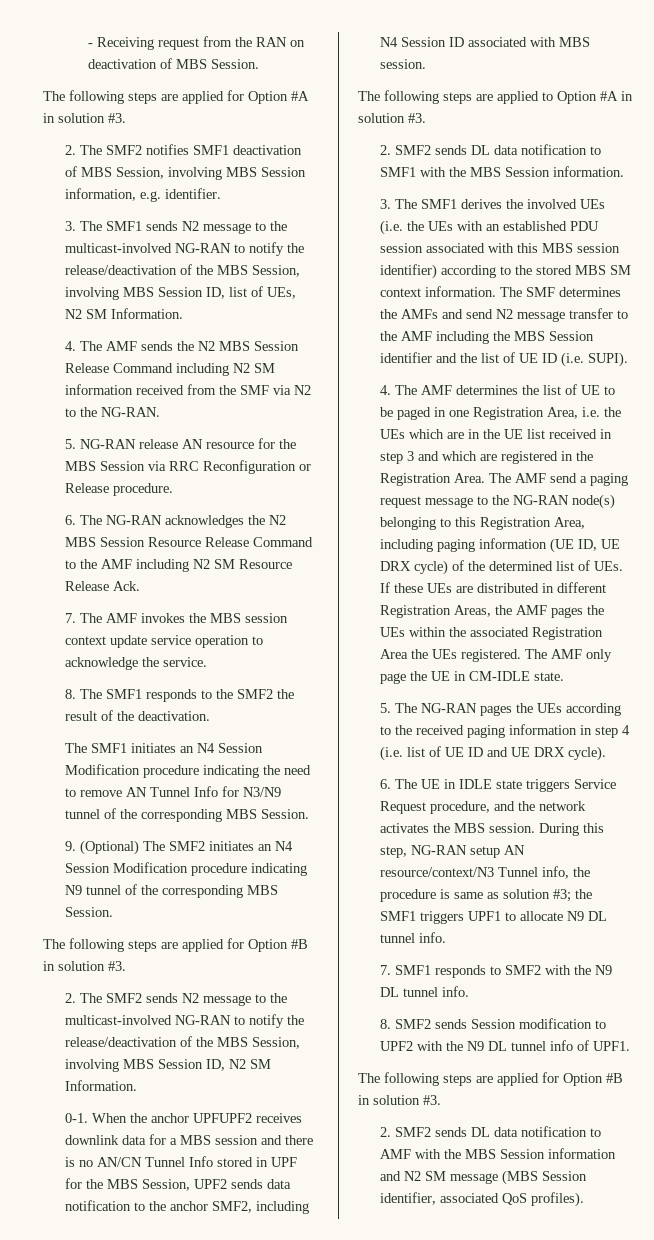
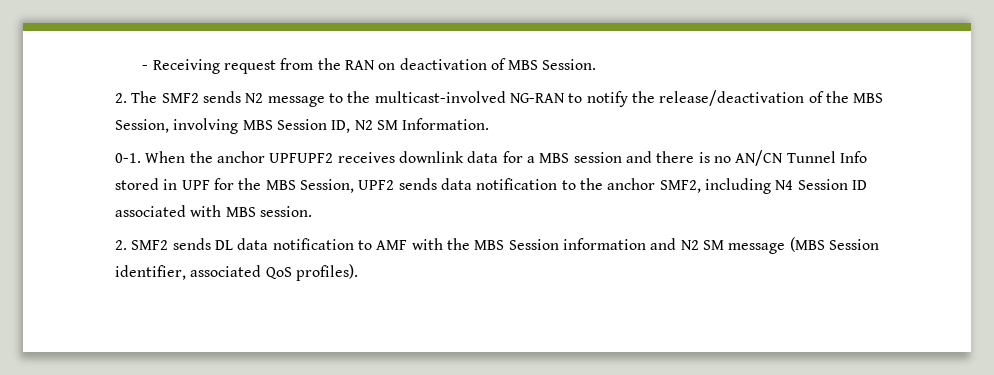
[43,90,309,104] [43,113,126,123] [65,144,303,155] [65,166,307,180] [65,188,222,202] [65,221,288,234] [65,242,305,256] [65,264,301,277] [65,286,297,300] [65,308,184,319] [65,341,300,351] [65,363,276,376] [65,384,312,395] [65,407,161,417] [65,438,297,449] [65,460,312,474] [65,483,174,496] [65,515,287,528] [65,537,314,547] [65,559,293,572] [65,581,141,591] [65,613,289,623] [65,635,264,648] [65,657,208,670] [65,689,295,702] [65,710,211,721] [65,743,264,753] [65,764,312,778] [65,786,282,797] [65,808,310,822] [65,840,294,855] [65,862,308,876] [65,884,279,898] [65,907,114,917] [43,938,308,952] [43,961,126,971] // The following steps are applied for Option #A in solution #3. // 2. The SMF2 notifies SMF1 deactivation of MBS Session, involving MBS Session information, e.g. identifier. // 3. The SMF1 sends N2 message to the multicast-involved NG-RAN to notify the release/deactivation of the MBS Session, involving MBS Session ID, list of UEs, N2 SM Information. // 4. The AMF sends the N2 MBS Session Release Command including N2 SM information received from the SMF via N2 to the NG-RAN. // 5. NG-RAN release AN resource for the MBS Session via RRC Reconfiguration or Release procedure. // 6. The NG-RAN acknowledges the N2 MBS Session Resource Release Command to the AMF including N2 SM Resource Release Ack. // 7. The AMF invokes the MBS session context update service operation to acknowledge the service. // 8. The SMF1 responds to the SMF2 the result of the deactivation. // The SMF1 initiates an N4 Session Modification procedure indicating the need to remove AN Tunnel Info for N3/N9 tunnel of the corresponding MBS Session. // 9. (Optional) The SMF2 initiates an N4 Session Modification procedure indicating N9 tunnel of the corresponding MBS Session. // The following steps are applied for Option #B in solution #3. -> (597, 64) none
[358,90,633,104] [358,113,426,123] [380,144,602,155] [380,166,625,177] [380,199,606,209] [380,220,600,235] [380,243,621,253] [380,264,632,279] [380,286,622,297] [380,308,629,322] [380,331,595,344] [380,352,629,367] [380,384,616,395] [380,407,622,420] [380,429,613,439] [380,451,594,464] [380,473,629,486] [380,494,616,509] [380,517,586,530] [380,538,621,553] [380,560,624,575] [380,582,607,593] [380,605,605,618] [380,627,604,640] [380,649,613,662] [380,671,565,684] [380,703,622,716] [380,724,631,738] [380,746,607,761] [380,779,617,792] [380,801,587,814] [380,823,605,836] [380,845,526,858] [380,866,591,879] [380,889,593,902] [380,911,608,924] [380,932,447,943] [380,965,613,978] [380,986,470,997] [380,1018,607,1029] [380,1040,631,1051] [358,1072,623,1086] [358,1095,441,1105] // The following steps are applied to Option #A in solution #3. // 2. SMF2 sends DL data notification to SMF1 with the MBS Session information. // 3. The SMF1 derives the involved UEs (i.e. the UEs with an established PDU session associated with this MBS session identifier) according to the stored MBS SM context information. The SMF determines the AMFs and send N2 message transfer to the AMF including the MBS Session identifier and the list of UE ID (i.e. SUPI). // 4. The AMF determines the list of UE to be paged in one Registration Area, i.e. the UEs which are in the UE list received in step 3 and which are registered in the Registration Area. The AMF send a paging request message to the NG-RAN node(s) belonging to this Registration Area, including paging information (UE ID, UE DRX cycle) of the determined list of UEs. If these UEs are distributed in different Registration Areas, the AMF pages the UEs within the associated Registration Area the UEs registered. The AMF only page the UE in CM-IDLE state. // 5. The NG-RAN pages the UEs according to the received paging information in step 4 (i.e. list of UE ID and UE DRX cycle). // 6. The UE in IDLE state triggers Service Request procedure, and the network activates the MBS session. During this step, NG-RAN setup AN resource/context/N3 Tunnel info, the procedure is same as solution #3; the SMF1 triggers UPF1 to allocate N9 DL tunnel info. // 7. SMF1 responds to SMF2 with the N9 DL tunnel info. // 8. SMF2 sends Session modification to UPF2 with the N9 DL tunnel info of UPF1. // The following steps are applied for Option #B in solution #3. -> (313, 211) none

